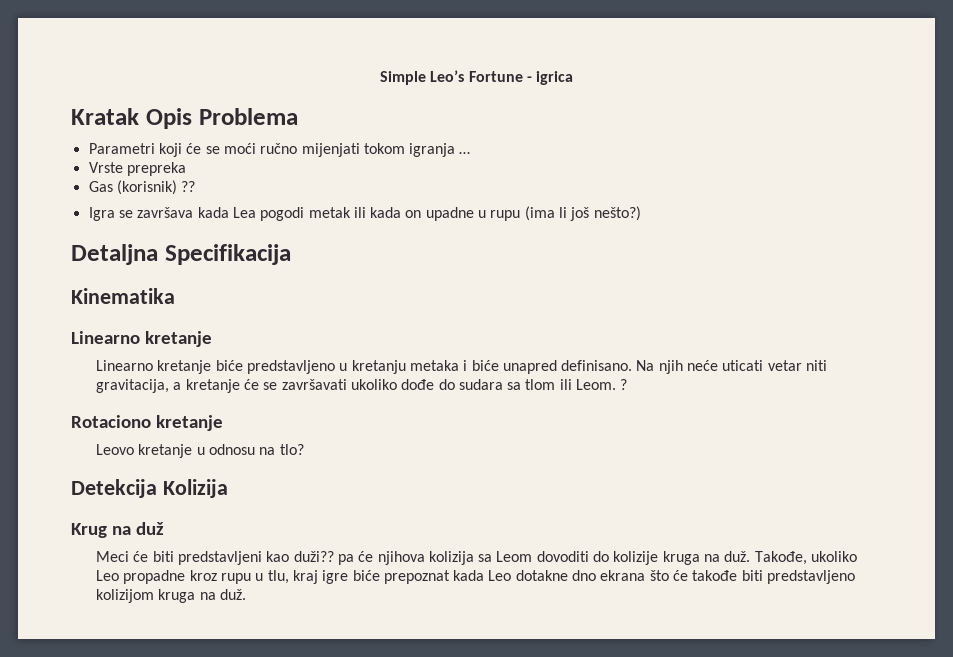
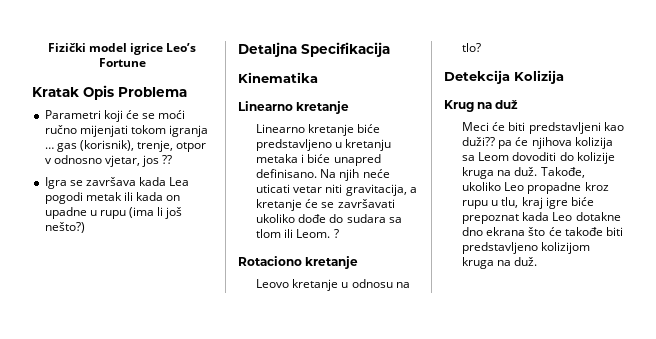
[379,71,426,85] Simple -> [47,43,164,55] Fizički model igrice
[526,71,574,85] - igrica -> (146, 62) none
[88,162,186,176] [88,180,177,195] // Vrste prepreka // Gas (korisnik) -> [56,140,207,152] [44,155,159,167] gas (korisnik), trenje, otpor v odnosno vjetar, jos

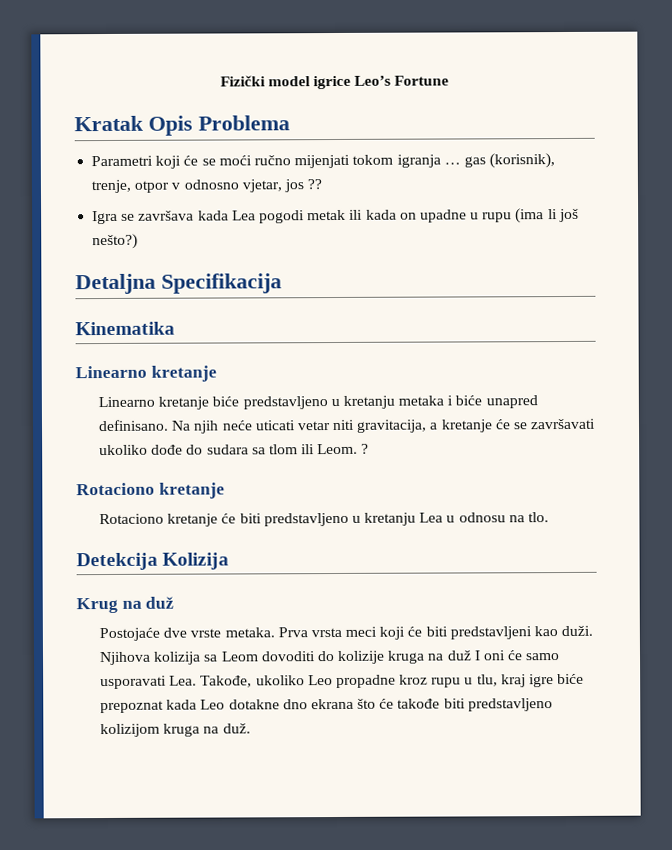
[256,279,339,291] Leovo kretanje -> [98,512,444,527] Rotaciono kretanje će biti predstavljeno u kretanju Lea
[462,43,482,52] tlo? -> [527,512,549,523] tlo.
[462,122,624,134] [462,137,572,149] Meci će biti predstavljeni kao duži?? pa će njihova -> [98,625,594,642] [98,651,151,666] Postojaće dve vrste metaka. Prva vrsta meci koji će biti predstavljeni kao duži. Njihova
[514,167,538,176] duž. -> [446,650,561,661] [99,675,198,690] duž I oni će samo usporavati Lea.

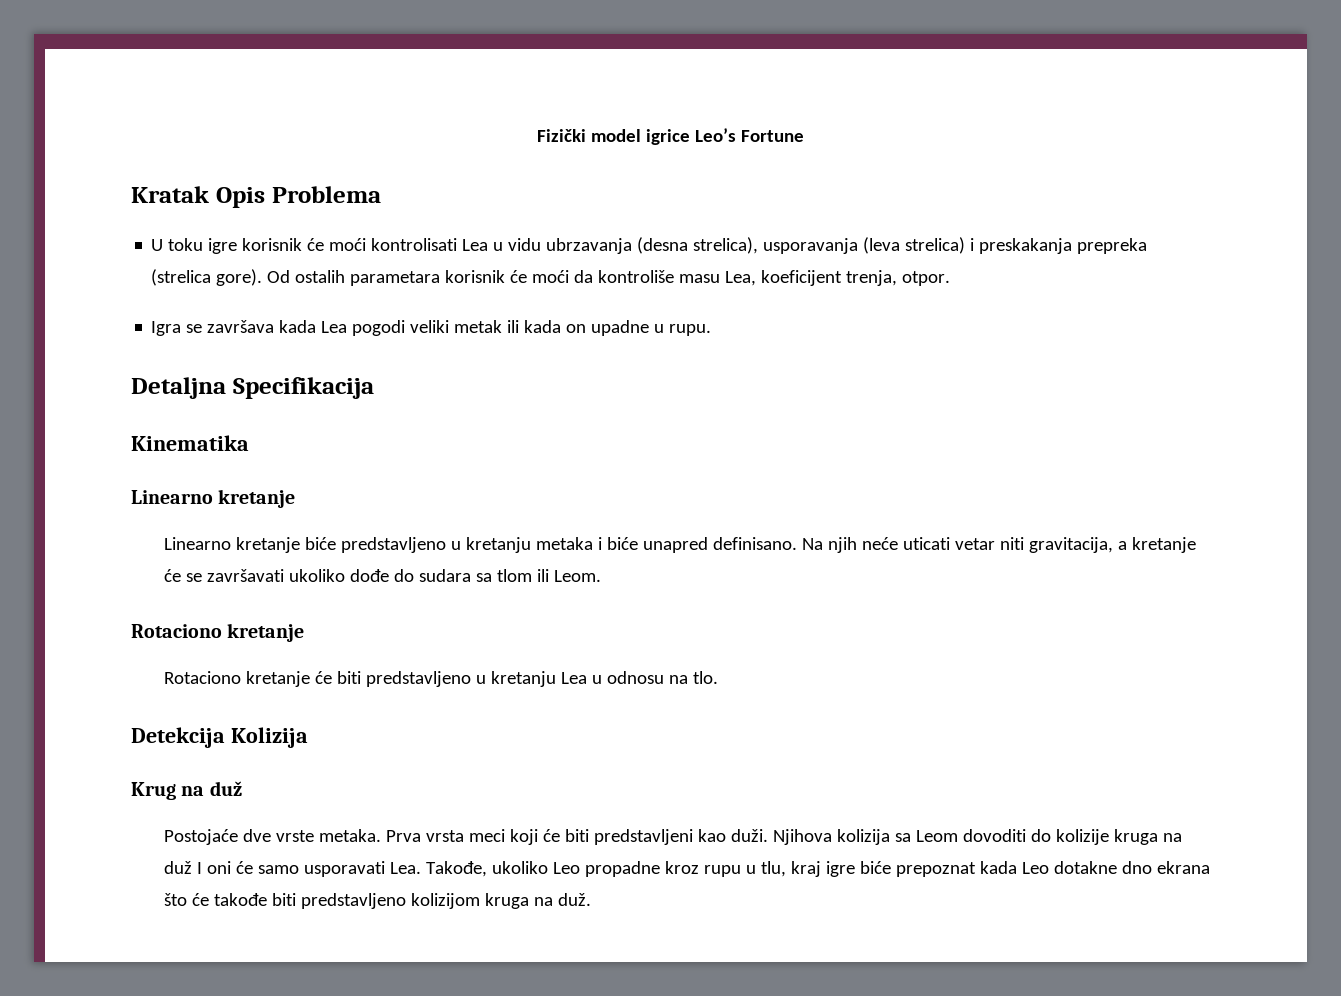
[91,153,556,169] [91,179,323,194] Parametri koji će se moći ručno mijenjati tokom igranja … gas (korisnik), trenje, otpor v odnosno vjetar, jos ?? -> [151,237,1148,254] [151,269,951,286] U toku igre korisnik će moći kontrolisati Lea u vidu ubrzavanja (desna strelica), usporavanja (leva strelica) i preskakanja prepreka (strelica gore). Od ostalih parametara korisnik će moći da kontroliše masu Lea, koeficijent trenja, otpor.
(305, 217) none -> [410,320,450,333] veliki
[482,208,579,224] [92,233,139,250] rupu (ima li još nešto?) -> [669,324,712,336] rupu.
[361,443,370,454] ? -> (601, 576) none

